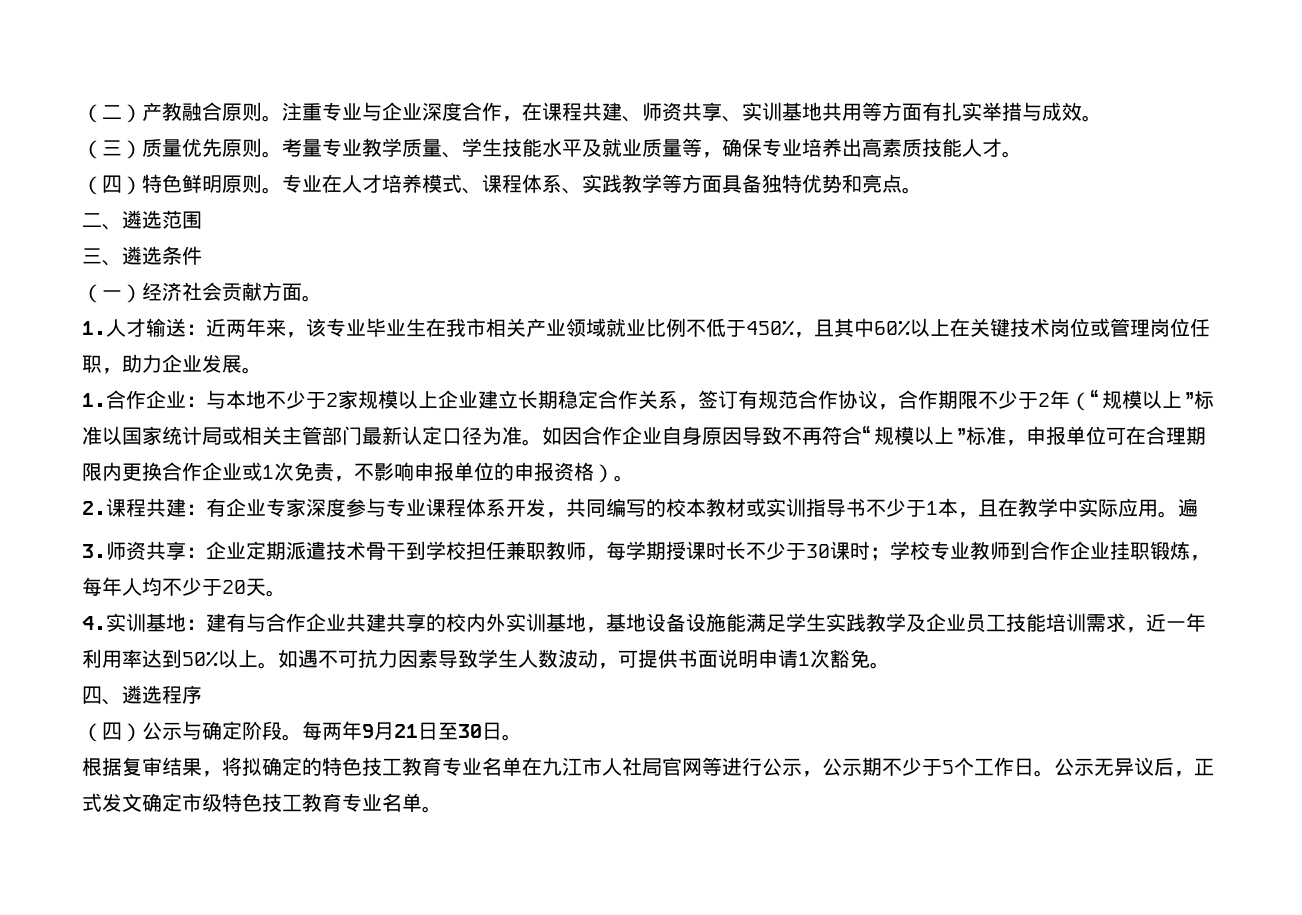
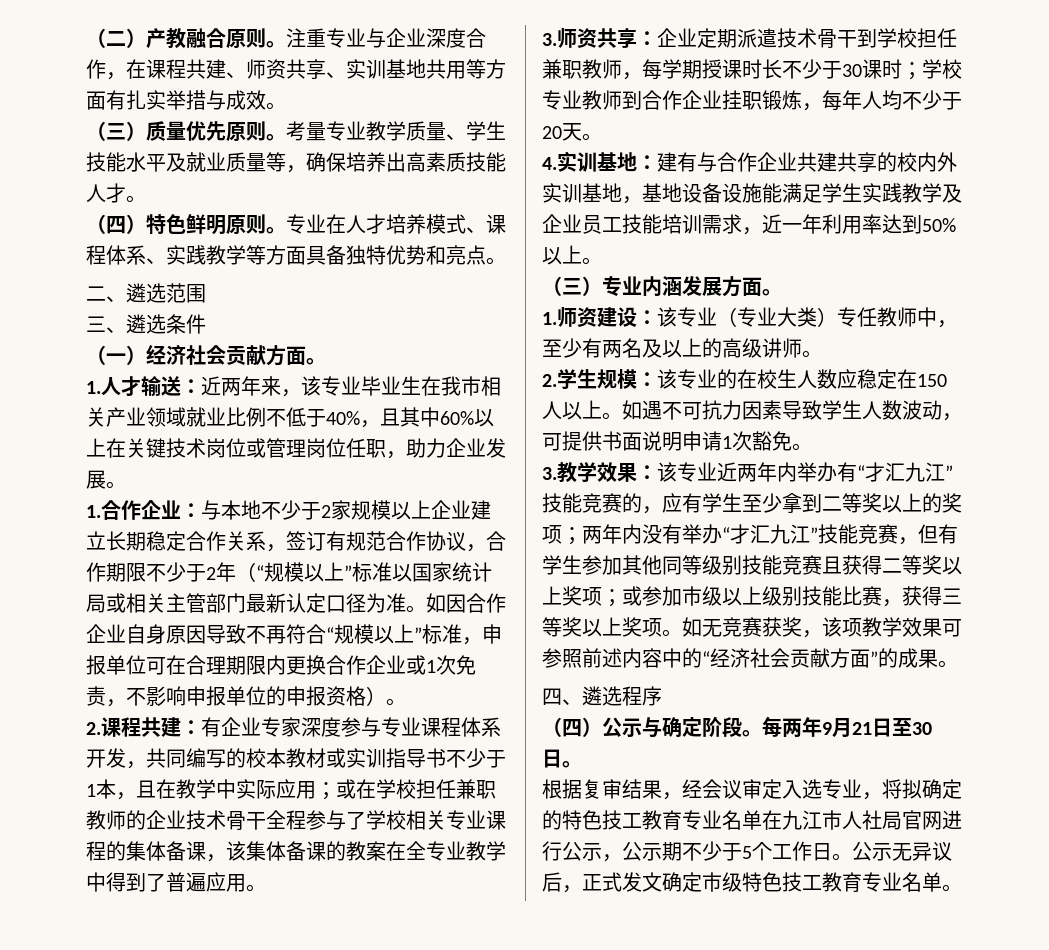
[762,138,802,157] 专业 -> (346, 162) none
[746,320,794,336] 450% -> [326,411,360,425] 40%
[1158,498,1198,518] 。遍 -> [316,779,496,800] [86,810,506,830] [86,841,506,862] [86,872,266,892] ；或在学校担任兼职教师的企业技术骨干全程参与了学校相关专业课程的集体备课，该集体备课的教案在全专业教学中得到了普遍应用。
(278, 665) none -> [542,276,782,297] [542,307,957,328] [542,338,822,358] [542,369,947,389] [542,400,622,420] // （三）专业内涵发展方面。 // 1.师资建设：该专业（专业大类）专任教师中，至少有两名及以上的高级讲师。 // 2.学生规模：该专业的在校生人数应稳定在150人以上。
(890, 665) none -> [542,462,953,483] [542,493,962,514] [542,524,958,545] [542,555,962,575] [542,586,962,607] [542,617,962,638] [542,648,958,668] // 3.教学效果：该专业近两年内举办有“才汇九江”技能竞赛的，应有学生至少拿到二等奖以上的奖项；两年内没有举办“才汇九江”技能竞赛，但有学生参加其他同等级别技能竞赛且获得二等奖以上奖项；或参加市级以上级别技能比赛，获得三等奖以上奖项。如无竞赛获奖，该项教学效果可参照前述内容中的“经济社会贡献方面”的成果。
(222, 774) none -> [682,779,882,800] 经会议审定入选专业，
[702,757,722,776] 等 -> (942, 820) none

